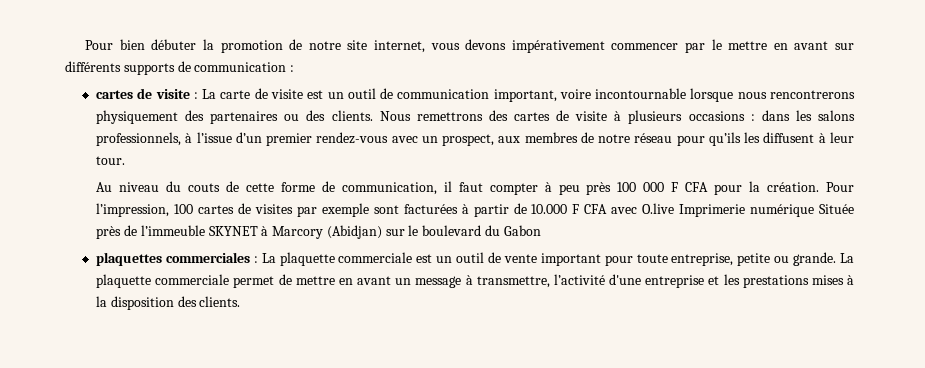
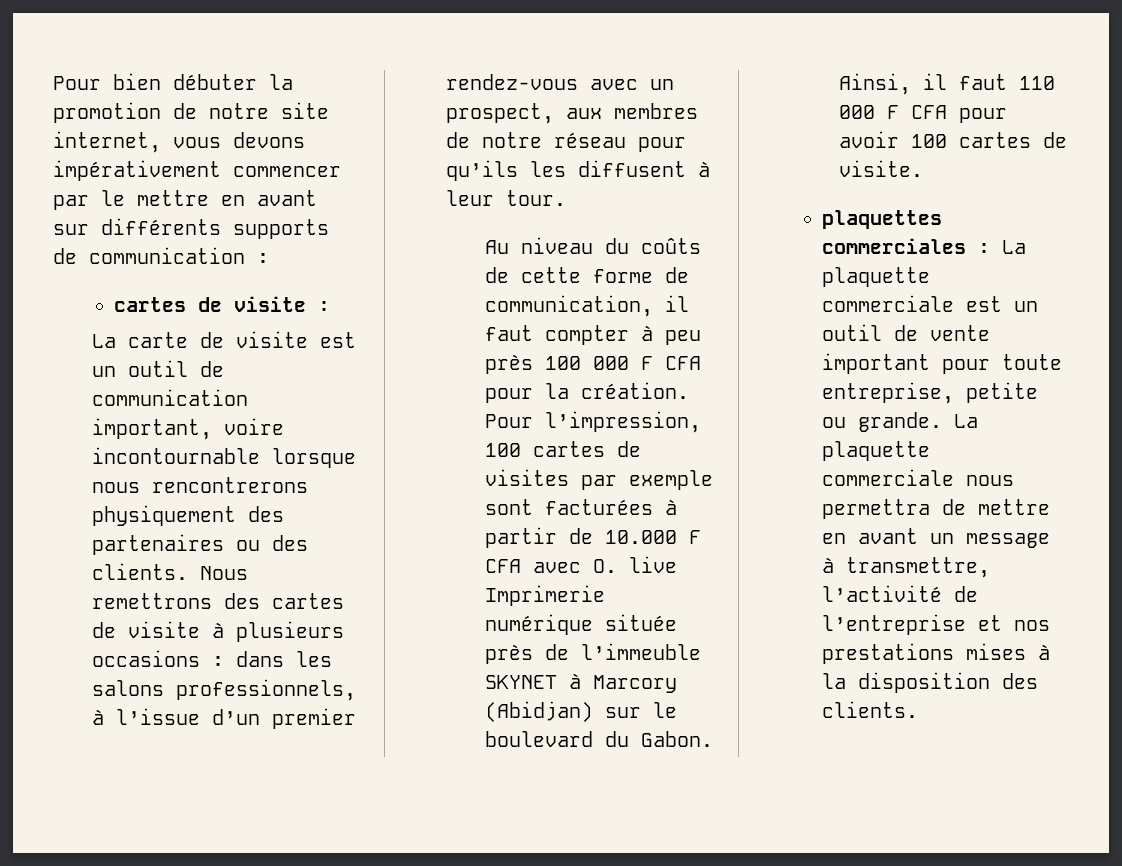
(198, 95) none -> (330, 306) //
[188,183,221,192] couts -> [640,238,701,254] coûts
[642,203,675,214] O.live -> [592,556,677,573] O. live
[818,204,854,214] Située -> [604,614,677,631] située
[503,225,541,236] Gabon -> [640,731,713,747] [838,73,1055,95] [838,105,1007,123] [838,131,1067,148] [838,160,923,177] Gabon. Ainsi, il faut 110 000 F CFA pour avoir 100 cartes de visite.
[233,276,275,288] permet -> [965,475,1014,486] [821,499,930,519] nous permettra
[609,274,740,288] d'une entreprise et les -> [953,586,978,602] [821,614,1050,635] de l’entreprise et nos

